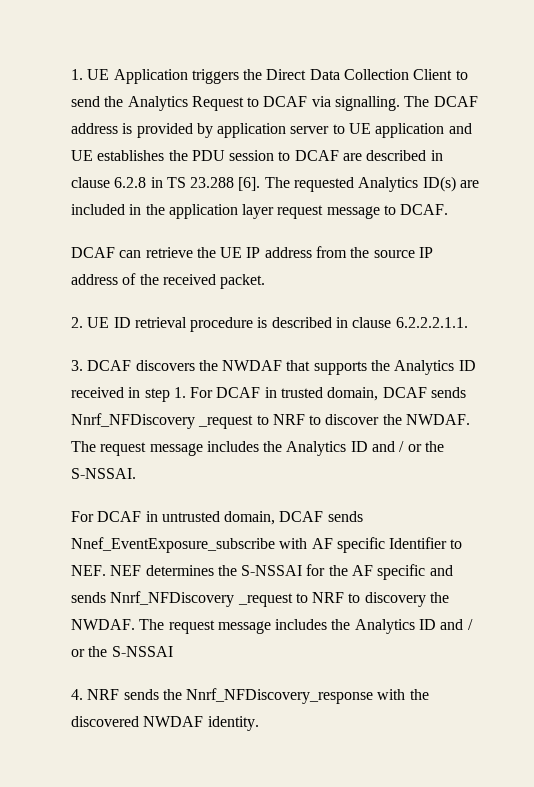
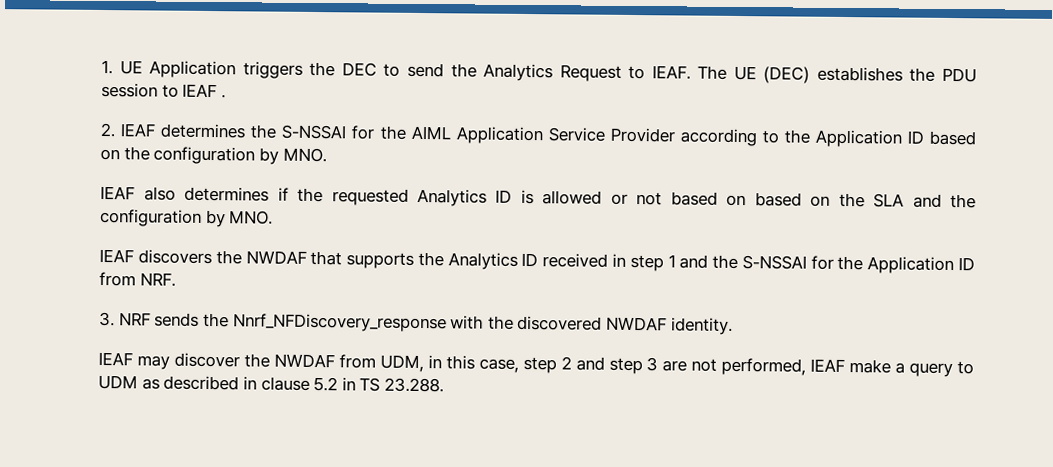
[266,69,453,80] Direct Data Collection Client -> [341,62,377,77] DEC
[263,96,478,111] [70,123,472,138] [70,150,93,161] DCAF via signalling. The DCAF address is provided by application server to UE application and UE -> [651,65,811,84] IEAF. The UE (DEC)
[294,150,443,161] [70,176,480,192] [70,204,449,219] [70,246,434,258] [70,273,266,289] [70,317,468,332] [70,360,132,371] DCAF are described in clause 6.2.8 in TS 23.288 [6]. The requested Analytics ID(s) are included in the application layer request message to DCAF. // DCAF can retrieve the UE IP address from the source IP address of the received packet. // 2. UE ID retrieval procedure is described in clause 6.2.2.2.1.1. // 3. DCAF -> [182,83,226,99] [100,122,976,148] [100,146,327,165] [100,185,976,209] [100,208,274,228] [99,248,135,263] IEAF . // 2. IEAF determines the S-NSSAI for the AIML Application Service Provider according to the Application ID based on the configuration by MNO. // IEAF also determines if the requested Analytics ID is allowed or not based on based on the SLA and the configuration by MNO. // IEAF
[173,387,467,401] [70,413,471,429] [70,441,445,456] [70,468,136,479] [70,511,363,525] [70,537,463,553] [70,564,453,580] [70,591,450,607] [70,619,473,634] [70,646,173,657] [70,689,83,700] 1. For DCAF in trusted domain, DCAF sends Nnrf_NFDiscovery _request to NRF to discover the NWDAF. The request message includes the Analytics ID and / or the S-NSSAI. // For DCAF in untrusted domain, DCAF sends Nnef_EventExposure_subscribe with AF specific Identifier to NEF. NEF determines the S-NSSAI for the AF specific and sends Nnrf_NFDiscovery _request to NRF to discovery the NWDAF. The request message includes the Analytics ID and / or the S-NSSAI // 4. -> [667,254,976,275] [99,271,176,287] [99,311,116,327] 1 and the S-NSSAI for the Application ID from NRF. // 3.
(259, 723) none -> [98,351,974,378] [98,374,444,393] // IEAF may discover the NWDAF from UDM, in this case, step 2 and step 3 are not performed, IEAF make a query to UDM as described in clause 5.2 in TS 23.288.

